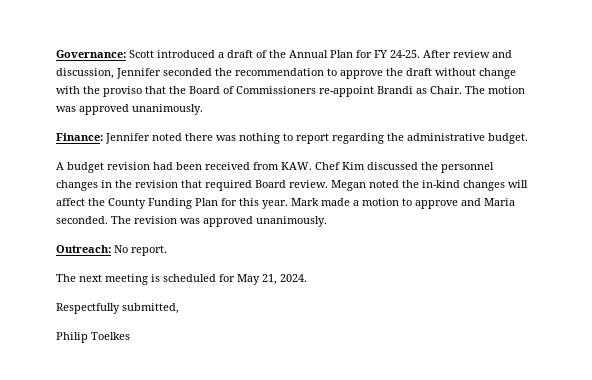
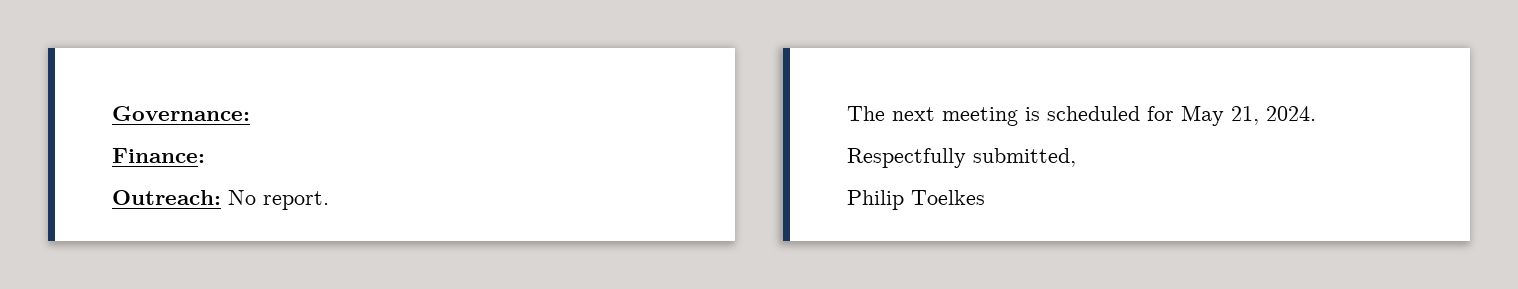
[129,50,512,58] [56,68,516,79] [56,86,525,97] [56,104,203,115] [56,133,528,144] [56,162,494,173] [56,180,528,191] [56,198,515,209] [56,216,327,227] Scott introduced a draft of the Annual Plan for FY 24-25. After review and discussion, Jennifer seconded the recommendation to approve the draft without change with the proviso that the Board of Commissioners re-appoint Brandi as Chair. The motion was approved unanimously. // Finance: Jennifer noted there was nothing to report regarding the administrative budget. // A budget revision had been received from KAW. Chef Kim discussed the personnel changes in the revision that required Board review. Megan noted the in-kind changes will affect the County Funding Plan for this year. Mark made a motion to approve and Maria seconded. The revision was approved unanimously. -> [112,148,205,163] // Finance:

